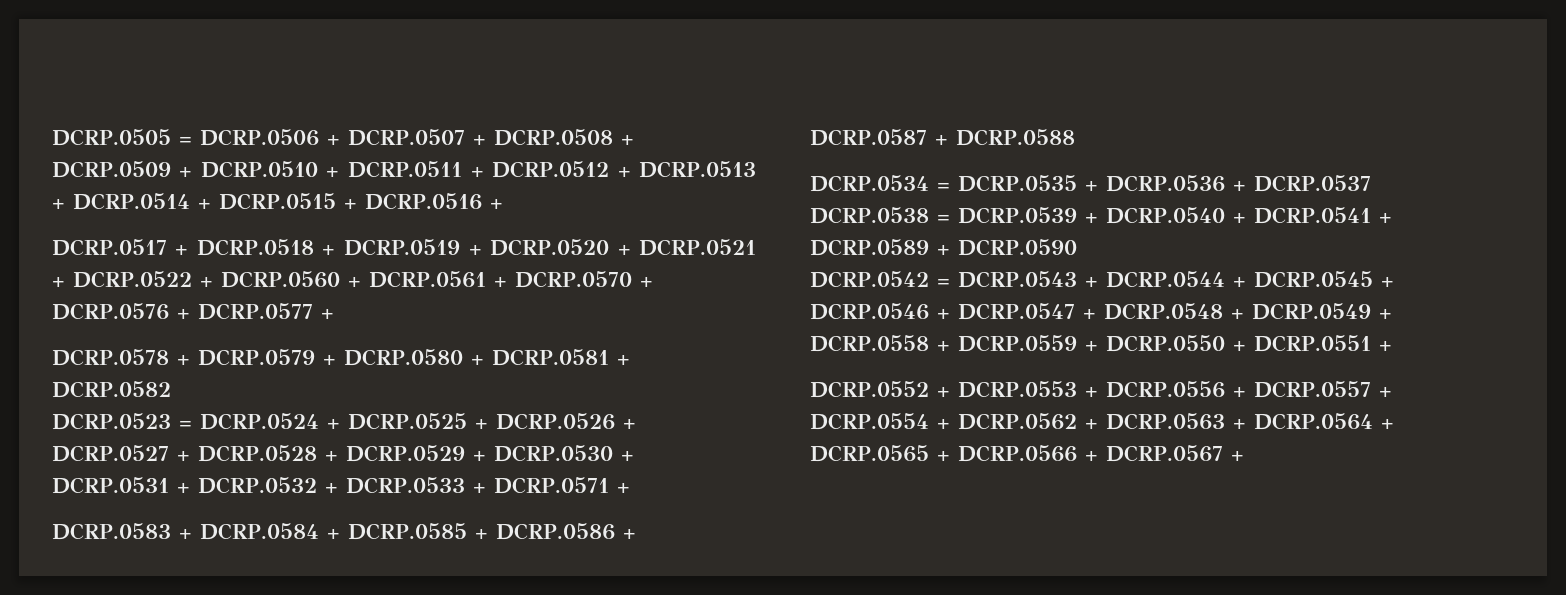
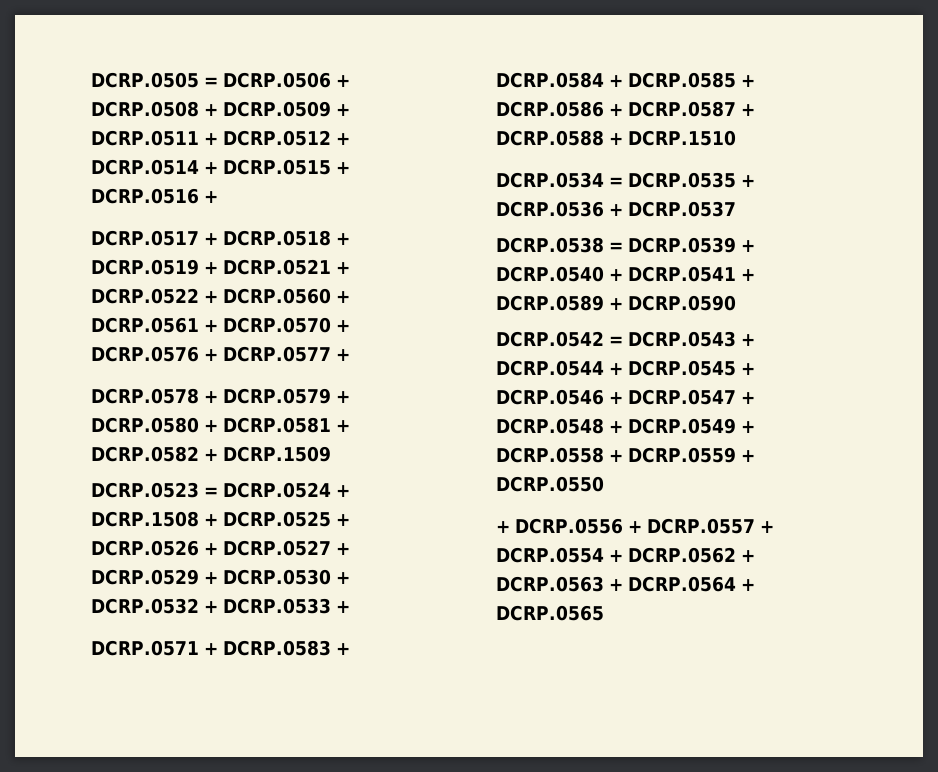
[347,129,486,146] DCRP.0507 + -> (351, 81) none
[200,161,340,178] DCRP.0510 + -> (351, 110) none
[639,161,757,178] [52,199,65,209] DCRP.0513 + -> (351, 139) none
[490,239,631,256] DCRP.0520 + -> (219, 268) none
(171, 389) none -> [204,446,332,462] + DCRP.1509
(340, 424) none -> [91,511,219,527] DCRP.1508 +
[197,445,338,462] DCRP.0528 + -> (351, 549) none
[52,477,190,494] DCRP.0531 + -> (351, 578) none
(486, 488) none -> (351, 607) //
(630, 488) // -> (219, 649) none
(1075, 137) none -> [609,130,737,146] + DCRP.1510
[1232,335,1392,352] [810,381,1077,398] + DCRP.0551 + // DCRP.0552 + DCRP.0553 -> (604, 484) //
[936,445,1244,462] + DCRP.0566 + DCRP.0567 + -> (604, 613) none

